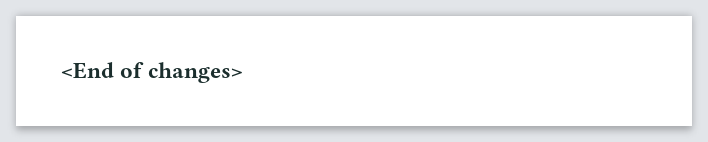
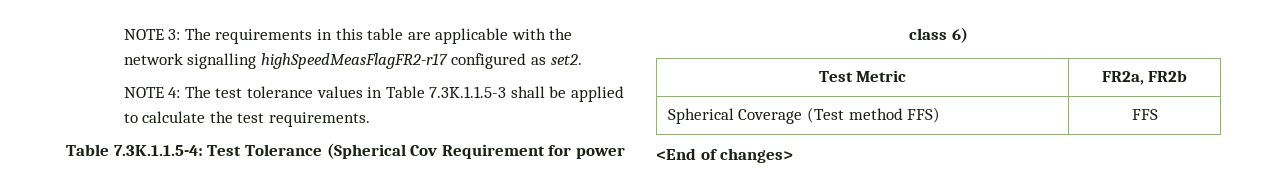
(61, 70) none -> [123,28,573,44] [123,53,582,69] [123,86,625,102] [123,111,370,127] [66,143,625,159] [909,27,968,43] [818,70,907,82] [1101,70,1188,85] [667,107,941,124] [1131,109,1158,120] NOTE 3: The requirements in this table are applicable with the network signalling highSpeedMeasFlagFR2-r17 configured as set2. // NOTE 4: The test tolerance values in Table 7.3K.1.1.5-3 shall be applied to calculate the test requirements. // Table 7.3K.1.1.5-4: Test Tolerance (Spherical Cov Requirement for power class 6) // Test Metric | FR2a, FR2b // Spherical Coverage (Test method FFS) | FFS //

